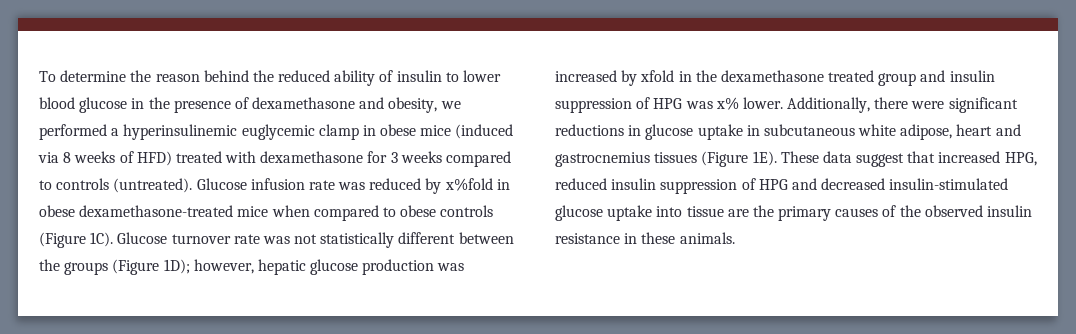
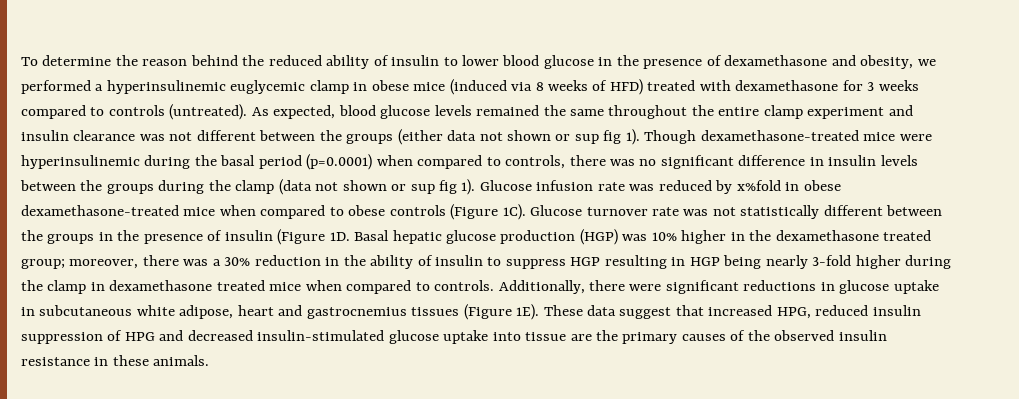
(193, 185) none -> [251,105,913,119] [21,129,932,145] [21,154,918,170] [20,179,476,195] As expected, blood glucose levels remained the same throughout the entire clamp experiment and insulin clearance was not different between the groups (either data not shown or sup fig 1). Though dexamethasone-treated mice were hyperinsulinemic during the basal period (p=0.0001) when compared to controls, there was no significant difference in insulin levels between the groups during the clamp (data not shown or sup fig 1).
[112,259,465,275] [555,70,995,86] [555,97,783,113] (Figure 1D); however, hepatic glucose production was increased by xfold in the dexamethasone treated group and insulin suppression of HPG was x% lower. -> [98,229,932,245] [21,255,952,269] [21,280,495,294] in the presence of insulin (Figure 1D. Basal hepatic glucose production (HGP) was 10% higher in the dexamethasone treated group; moreover, there was a 30% reduction in the ability of insulin to suppress HGP resulting in HGP being nearly 3-fold higher during the clamp in dexamethasone treated mice when compared to controls.

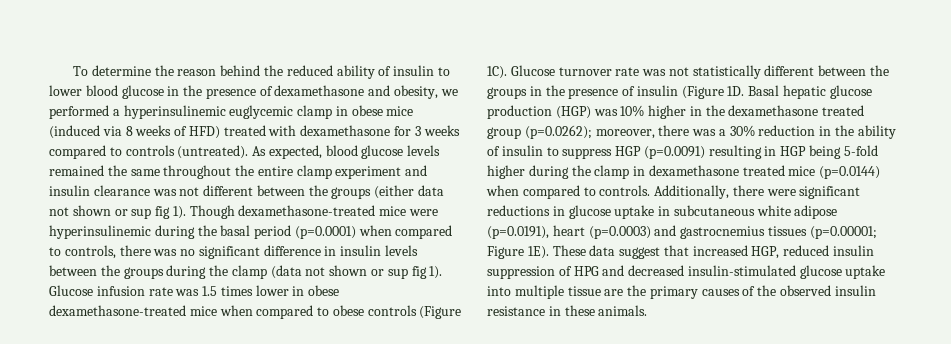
[658,180,781,194] reduced by x%fold -> [202,285,289,296] 1.5 times lower
[21,259,65,269] group; -> [487,125,592,139] group (p=0.0262);
(601, 261) none -> [643,146,705,159] (p=0.0091)
[765,255,852,269] nearly 3-fold -> [843,145,878,156] 5-fold
(302, 286) none -> [819,166,881,179] (p=0.0144)
[179,305,274,319] adipose, heart -> [794,205,838,219] [487,225,651,239] adipose (p=0.0191), heart (p=0.0003)
[463,304,512,320] (Figure -> [809,226,877,239] [487,246,524,259] (p=0.00001; Figure
[776,307,811,319] HPG, -> [751,246,780,259] HGP,
(521, 336) none -> [514,285,564,299] multiple

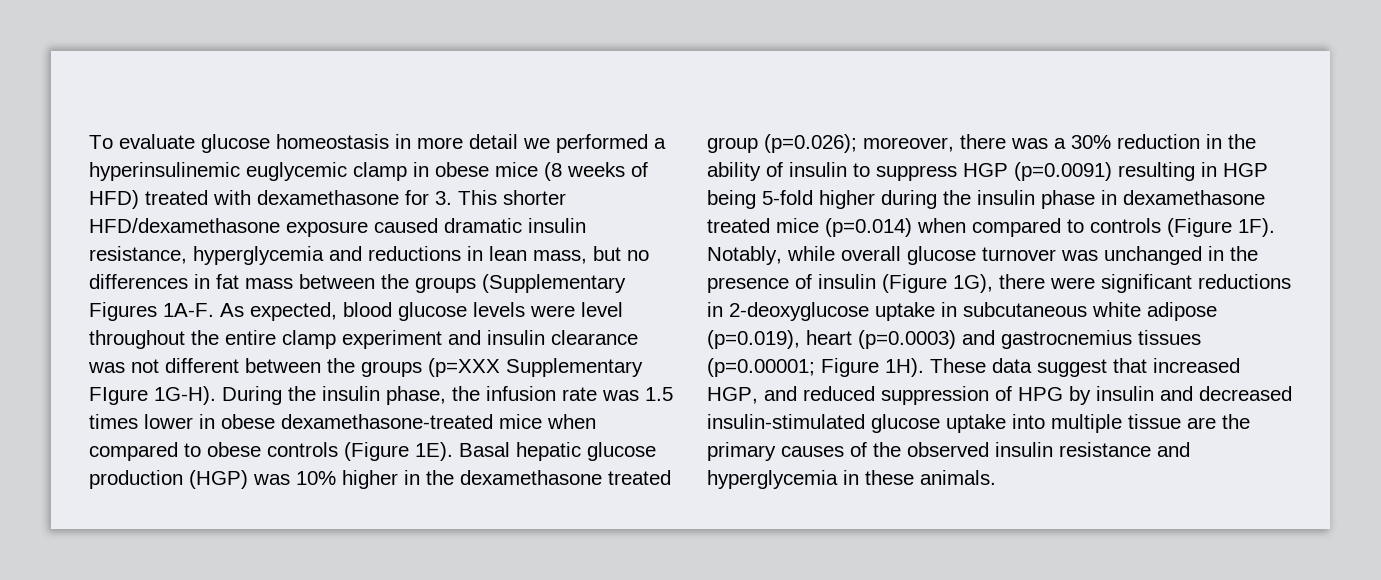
[91,65,450,79] [49,85,439,99] determine the reason behind the reduced ability of insulin to lower blood glucose in the presence of dexamethasone and obesity, -> [119,134,518,153] evaluate glucose homeostasis in more detail
[49,125,133,139] (induced via 8 -> [544,162,562,181] (8
[414,125,460,136] [49,145,249,159] 3 weeks compared to controls (untreated). -> [435,190,566,205] [89,218,586,237] [89,246,649,265] [89,274,626,293] [89,302,214,321] 3. This shorter HFD/dexamethasone exposure caused dramatic insulin resistance, hyperglycemia and reductions in lean mass, but no differences in fat mass between the groups (Supplementary Figures 1A-F.
[49,165,160,176] remained the same -> [530,302,623,317] were level
[374,185,445,199] [49,205,439,219] [49,225,453,239] [49,245,419,259] [49,265,443,279] [49,285,93,296] (either data not shown or sup fig 1). Though dexamethasone-treated mice were hyperinsulinemic during the basal period (p=0.0001) when compared to controls, there was no significant difference in insulin levels between the groups during the clamp (data not shown or sup fig 1). Glucose -> [428,358,643,377] [89,386,480,405] (p=XXX Supplementary FIgure 1G-H). During the insulin phase, the
[487,65,890,79] [487,85,745,99] 1C). Glucose turnover rate was not statistically different between the groups in the presence of insulin (Figure 1D. -> [415,442,453,461] 1E).
[524,125,592,139] (p=0.0262); -> [764,134,857,153] (p=0.026);
[594,165,630,179] clamp -> [977,190,1095,209] insulin phase
[819,166,881,179] [486,185,730,199] (p=0.0144) when compared to controls. Additionally, -> [825,218,1275,237] [707,246,1258,265] [707,274,993,293] (p=0.014) when compared to controls (Figure 1F). Notably, while overall glucose turnover was unchanged in the presence of insulin (Figure 1G),
[568,205,611,219] glucose -> [729,302,869,321] 2-deoxyglucose
[487,226,549,239] (p=0.0191), -> [707,330,800,349] (p=0.019),
[527,246,549,259] 1E). -> [885,358,924,377] 1H).
[783,245,875,256] reduced insulin -> [764,386,875,401] and reduced
(599, 271) none -> [1069,386,1154,405] by insulin
(545, 311) none -> [1157,442,1190,457] [707,470,838,489] and hyperglycemia

